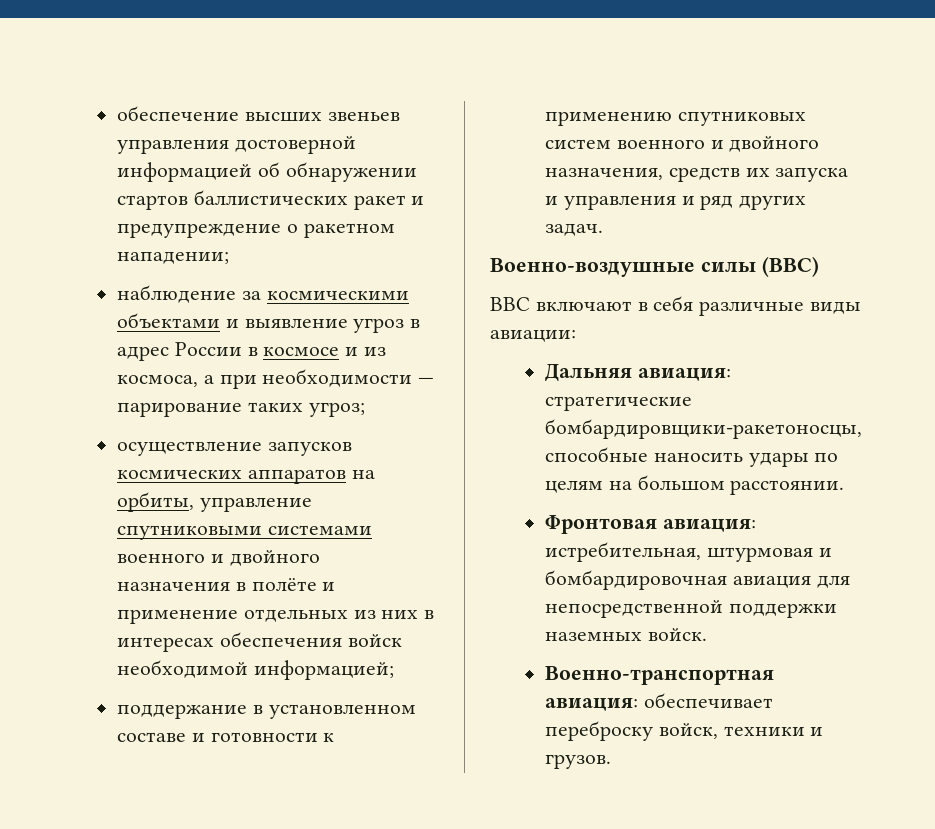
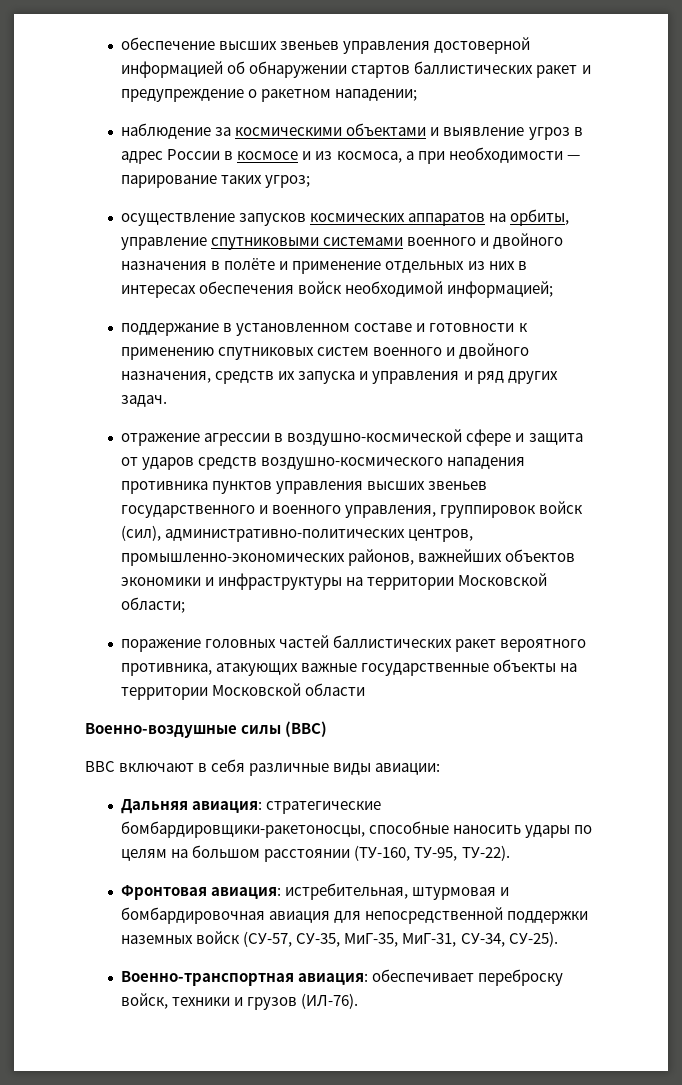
(603, 229) none -> [121,429,583,446] [121,457,526,470] [121,481,488,494] [121,501,584,518] [121,525,474,542] [121,549,576,566] [121,573,548,590] [121,597,186,613] [121,635,587,652] [121,659,578,676] [121,683,366,700] // отражение агрессии в воздушно-космической сфере и защита от ударов средств воздушно-космического нападения противника пунктов управления высших звеньев государственного и военного управления, группировок войск (сил), административно-политических центров, промышленно-экономических районов, важнейших объектов экономики и инфраструктуры на территории Московской области; // поражение головных частей баллистических ракет вероятного противника, атакующих важные государственные объекты на территории Московской области
[730,480,845,495] расстоянии. -> [264,845,510,862] расстоянии (ТУ-160, ТУ-95, ТУ-22).
[647,628,707,641] войск. -> [196,931,558,947] войск (СУ-57, СУ-35, МиГ-35, МиГ-31, СУ-34, СУ-25).
[544,754,611,769] грузов. -> [247,993,359,1010] грузов (ИЛ-76).

